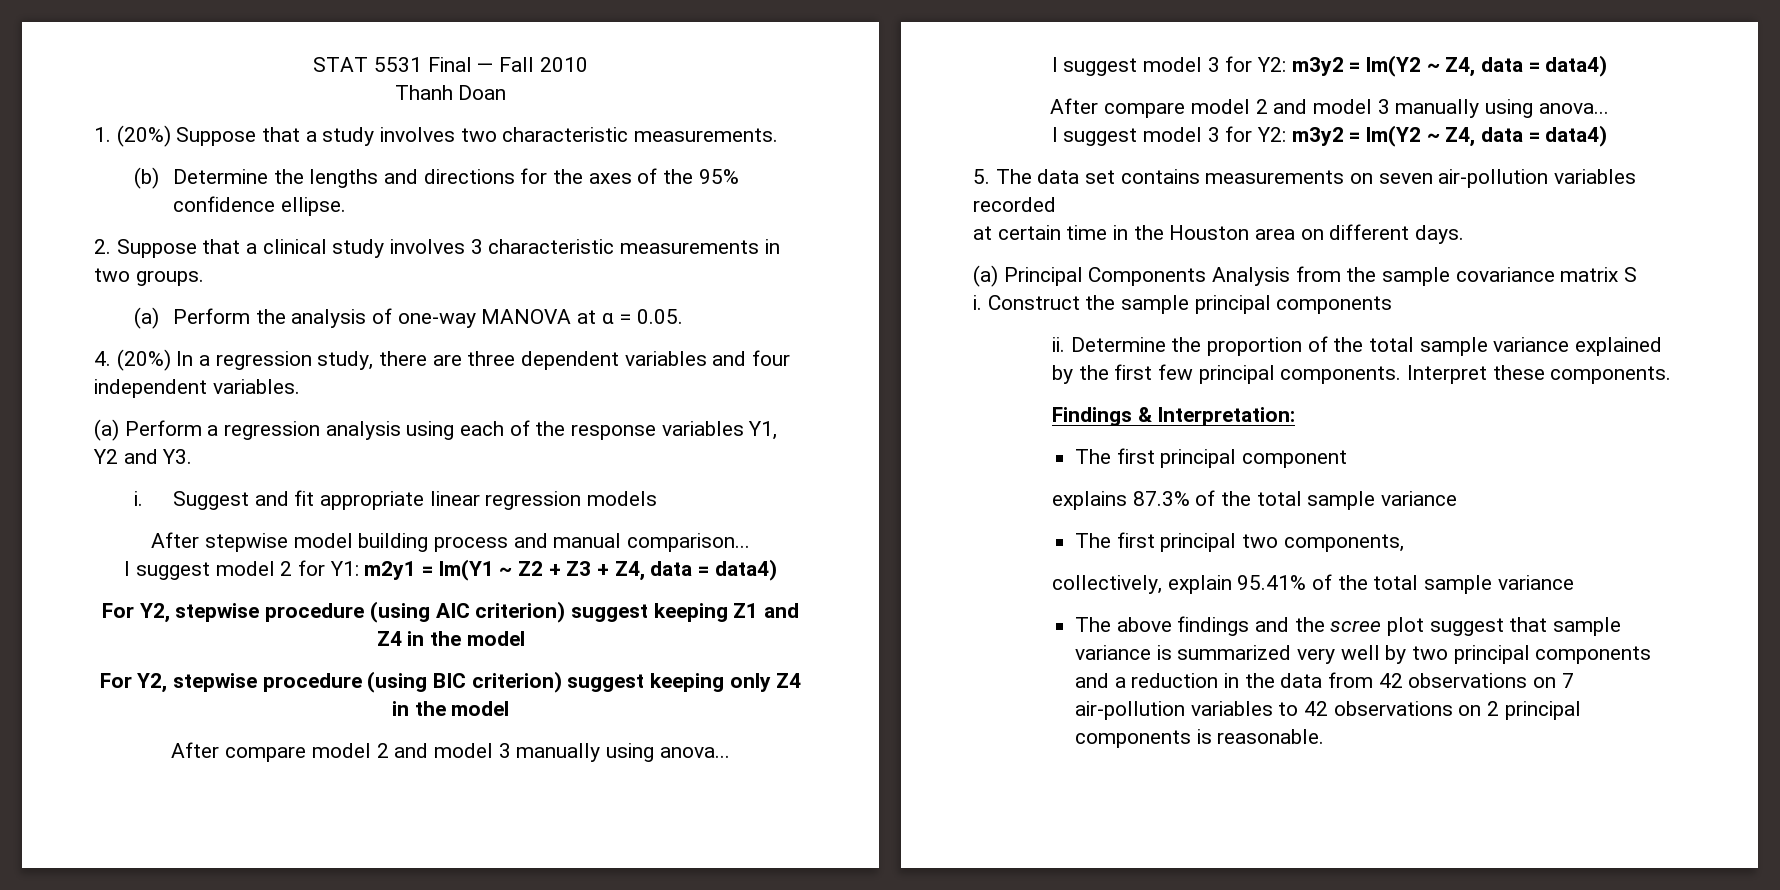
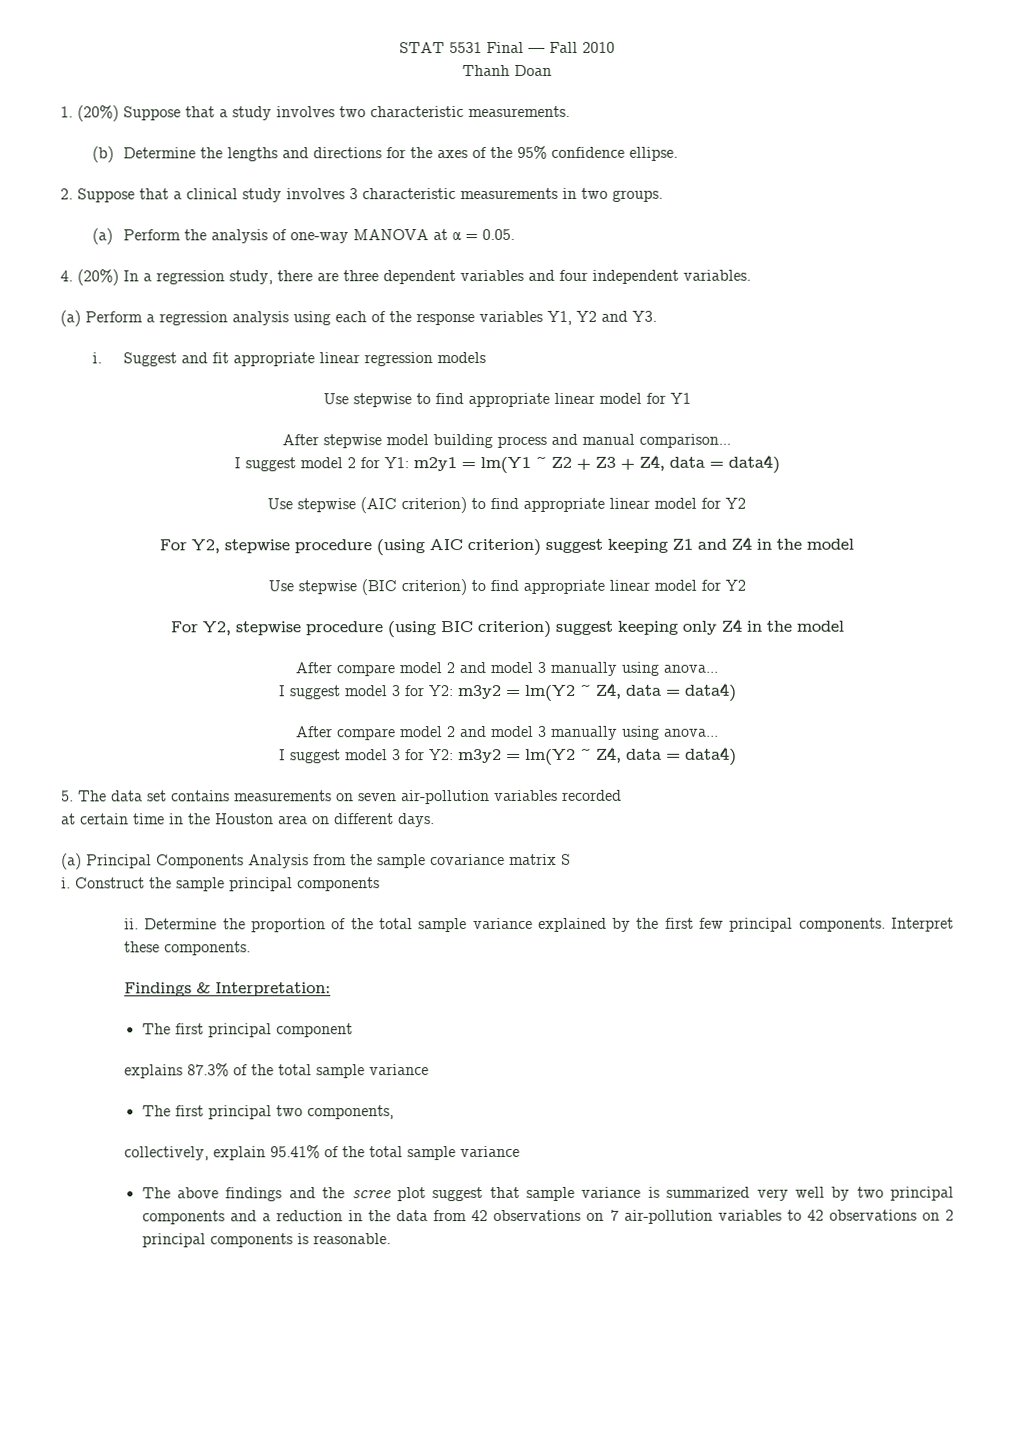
(658, 498) none -> [322,392,691,408] // Use stepwise to find appropriate linear model for Y1
(777, 570) none -> [267,497,746,514] // Use stepwise (AIC criterion) to find appropriate linear model for Y2
(525, 638) none -> [267,579,746,596] // Use stepwise (BIC criterion) to find appropriate linear model for Y2

